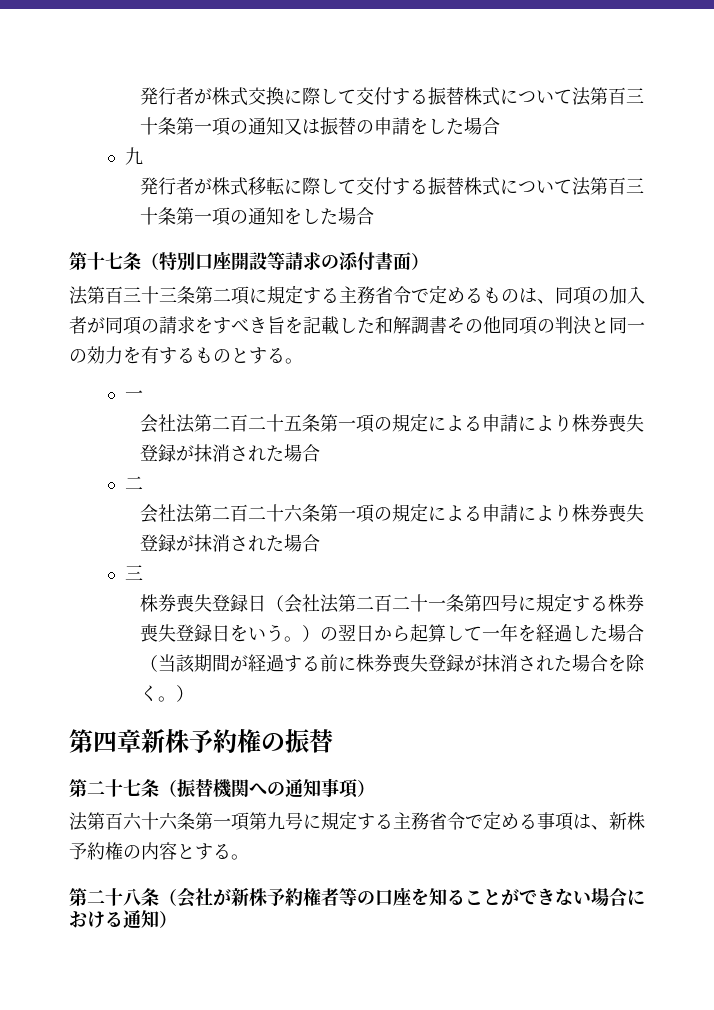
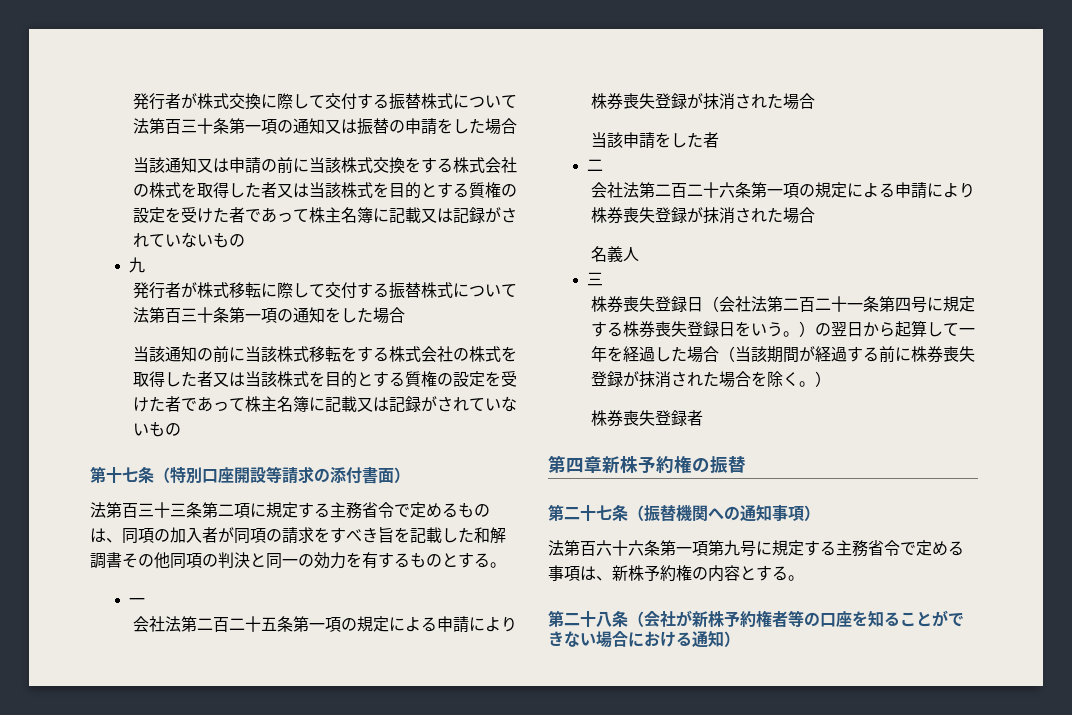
(501, 126) none -> [133,157,518,174] [133,182,518,199] [133,207,518,223] [133,232,246,248] // 当該通知又は申請の前に当該株式交換をする株式会社の株式を取得した者又は当該株式を目的とする質権の設定を受けた者であって株主名簿に記載又は記録がされていないもの
(375, 216) none -> [133,346,518,363] [133,371,518,388] [133,396,518,412] [133,421,182,437] // 当該通知の前に当該株式移転をする株式会社の株式を取得した者又は当該株式を目的とする質権の設定を受けた者であって株主名簿に記載又は記録がされていないもの
(321, 453) none -> [591,132,720,149] // 当該申請をした者
(321, 543) none -> [591,246,640,262] // 名義人
(195, 693) none -> [591,410,704,427] // 株券喪失登録者

